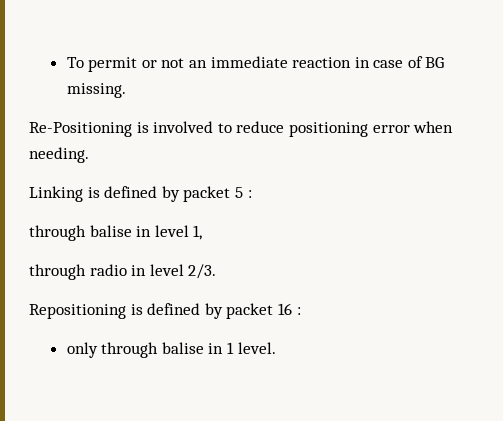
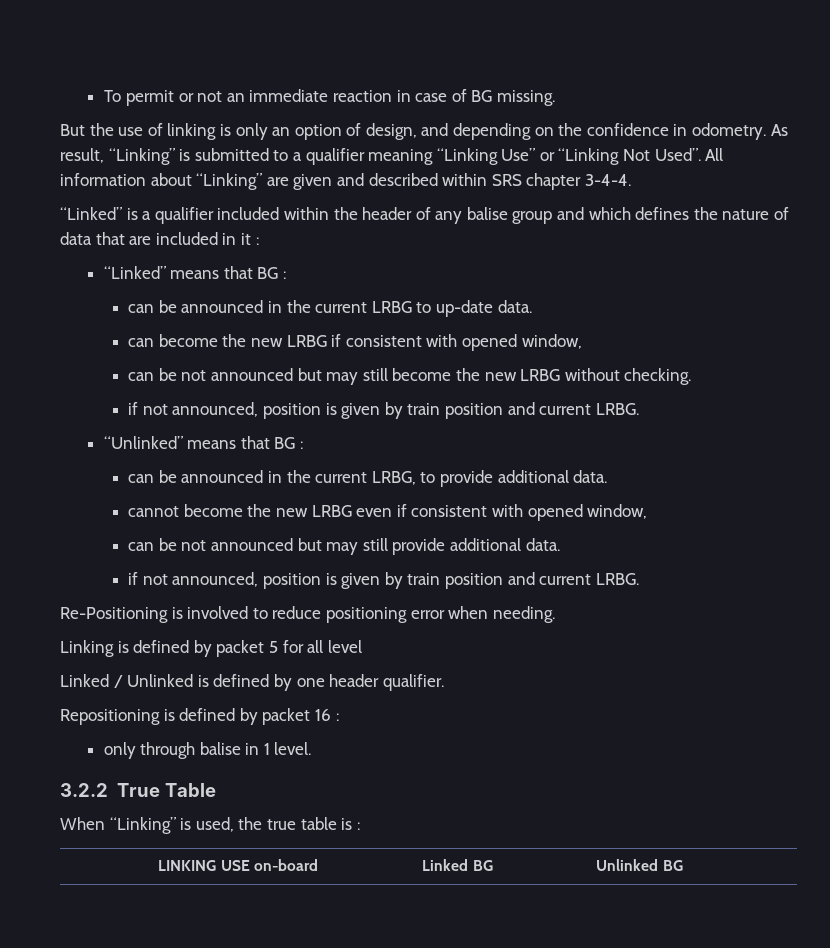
(126, 90) none -> [60,123,788,140] [60,148,724,165] [60,173,631,190] [60,207,790,224] [60,232,259,245] [103,266,286,279] [128,300,532,317] [128,334,582,351] [128,368,692,385] [128,402,639,419] [103,436,303,449] [128,470,608,487] [128,504,648,521] [128,538,560,555] [128,572,639,589] // But the use of linking is only an option of design, and depending on the confidence in odometry. As result, “Linking” is submitted to a qualifier meaning “Linking Use” or “Linking Not Used”. All information about “Linking” are given and described within SRS chapter 3-4-4. // “Linked” is a qualifier included within the header of any balise group and which defines the nature of data that are included in it : // “Linked” means that BG : // can be announced in the current LRBG to up-date data. // can become the new LRBG if consistent with opened window, // can be not announced but may still become the new LRBG without checking. // if not announced, position is given by train position and current LRBG. // “Unlinked” means that BG : // can be announced in the current LRBG, to provide additional data. // cannot become the new LRBG even if consistent with opened window, // can be not announced but may still provide additional data. // if not announced, position is given by train position and current LRBG.
[247,190,252,198] [29,225,203,241] [29,264,217,280] : // through balise in level 1, // through radio in level 2/3. -> [282,640,362,653] [60,674,444,691] for all level // Linked / Unlinked is defined by one header qualifier.
(276, 348) none -> [60,783,216,797] [60,817,360,834] [158,859,318,871] [422,859,493,871] [596,859,683,871] // 3.2.2 True Table // When “Linking” is used, the true table is : // LINKING USE on-board | Linked BG | Unlinked BG

